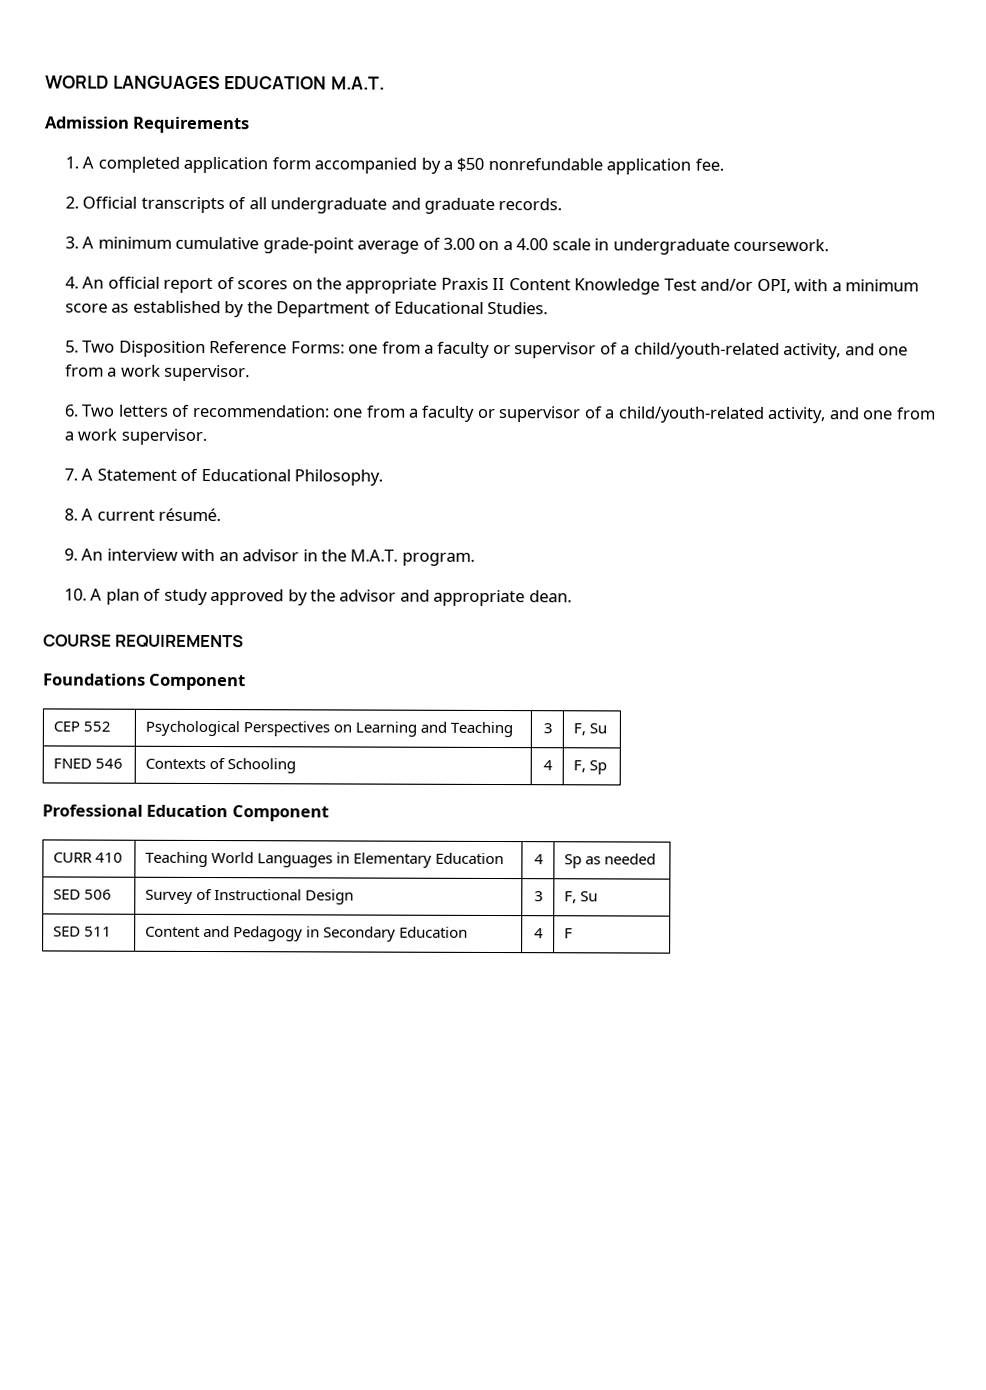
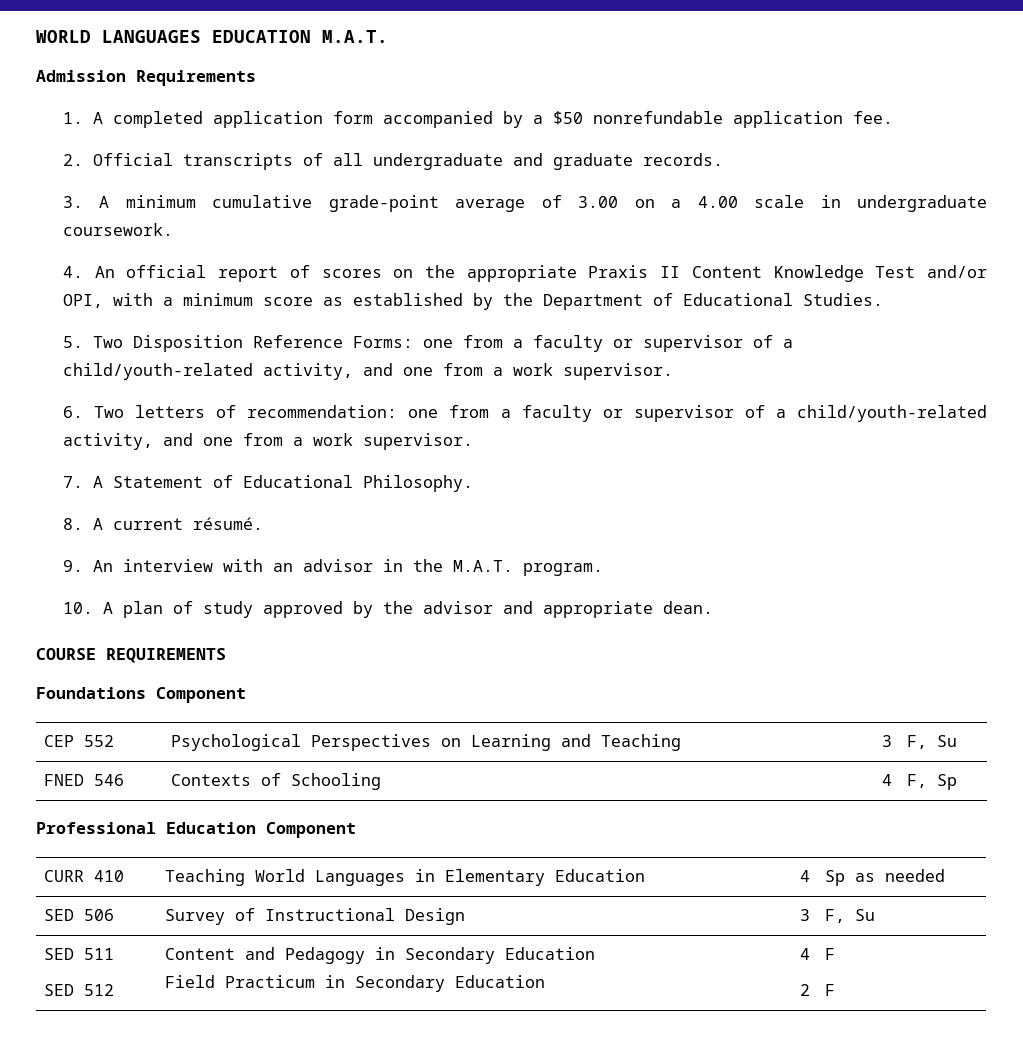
(112, 931) none -> [43,984,114,996] // SED 512
[534,928,545,939] [563,928,573,939] | 4 | F -> [164,975,545,992] [800,948,811,960] [800,984,811,996] [824,948,835,960] [824,984,835,996] // Field Practicum in Secondary Education | 4 // 2 | F // F

